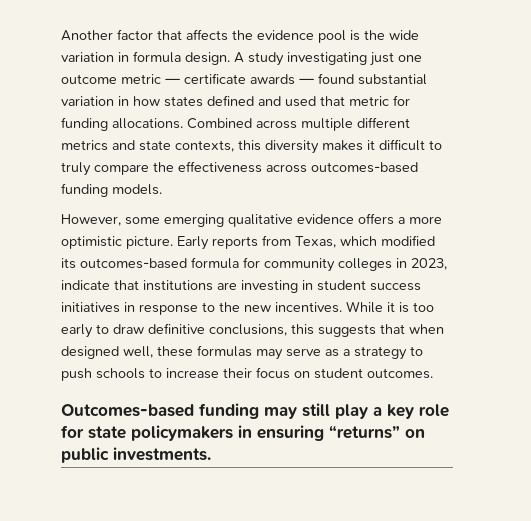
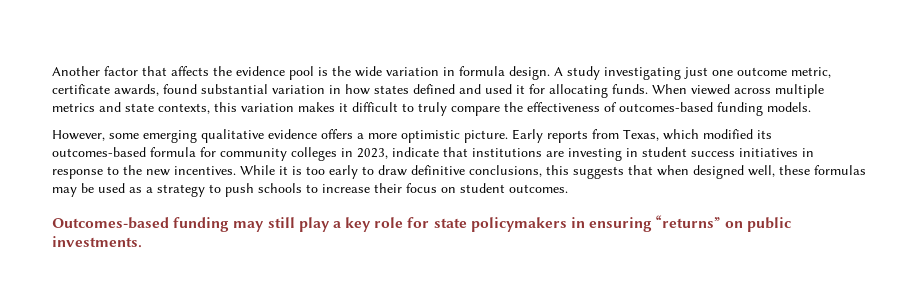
[121,73,314,85] metric — certificate awards — -> [791,67,831,78] [52,84,159,96] metric, certificate awards,
[320,95,410,106] [61,117,252,131] that metric for funding allocations. Combined -> [516,84,730,98] it for allocating funds. When viewed
[357,117,410,128] different -> (824, 91) none
[265,140,319,154] diversity -> [241,103,294,112] variation
[266,164,307,173] across -> [604,102,617,112] of
[286,348,321,357] serve -> [81,183,125,193] be used

